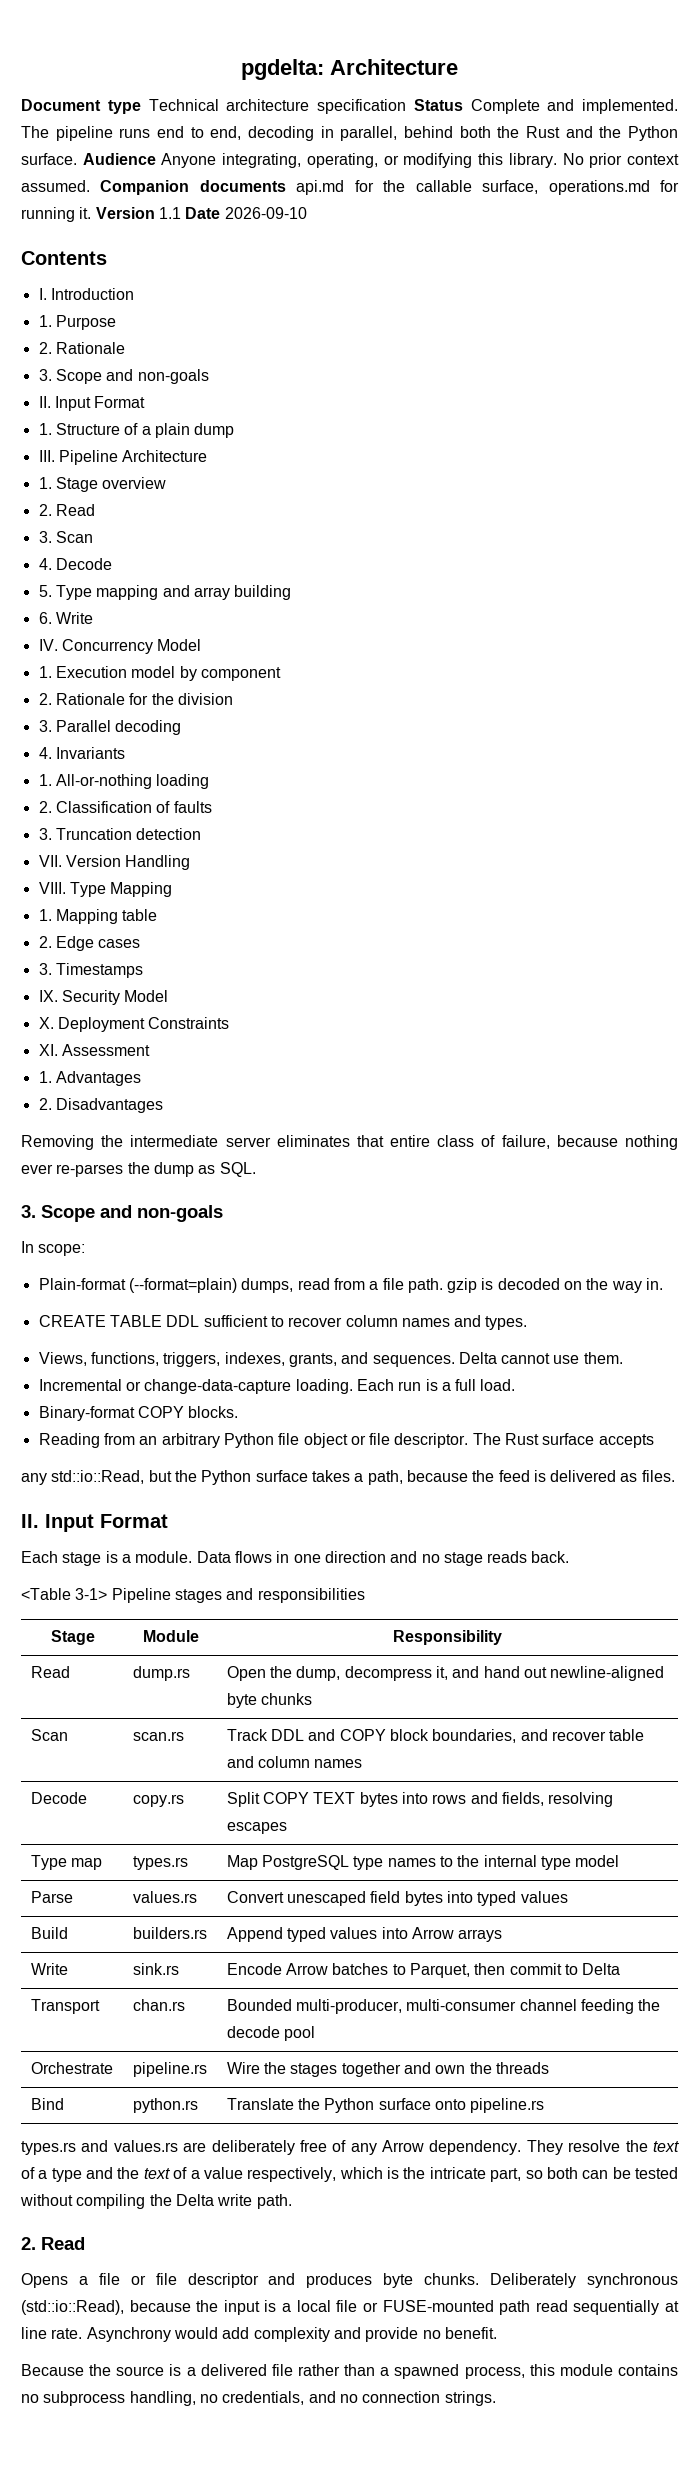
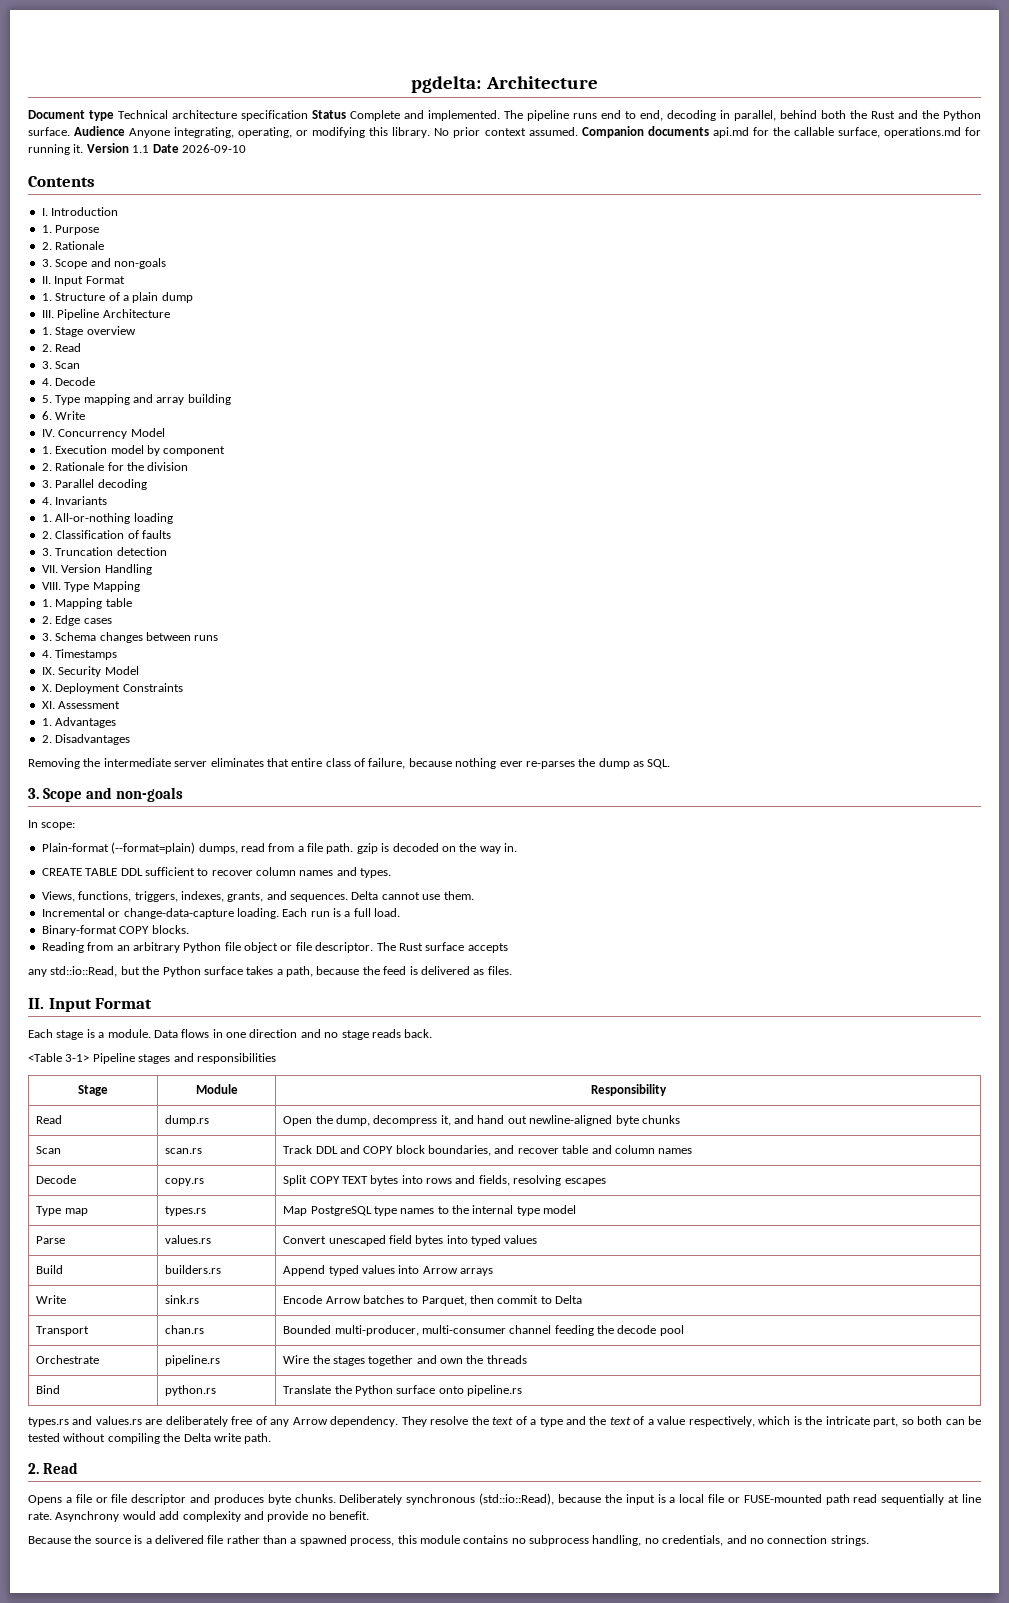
(52, 969) none -> [55,632,219,643] [41,650,52,658] Schema changes between runs // 4.

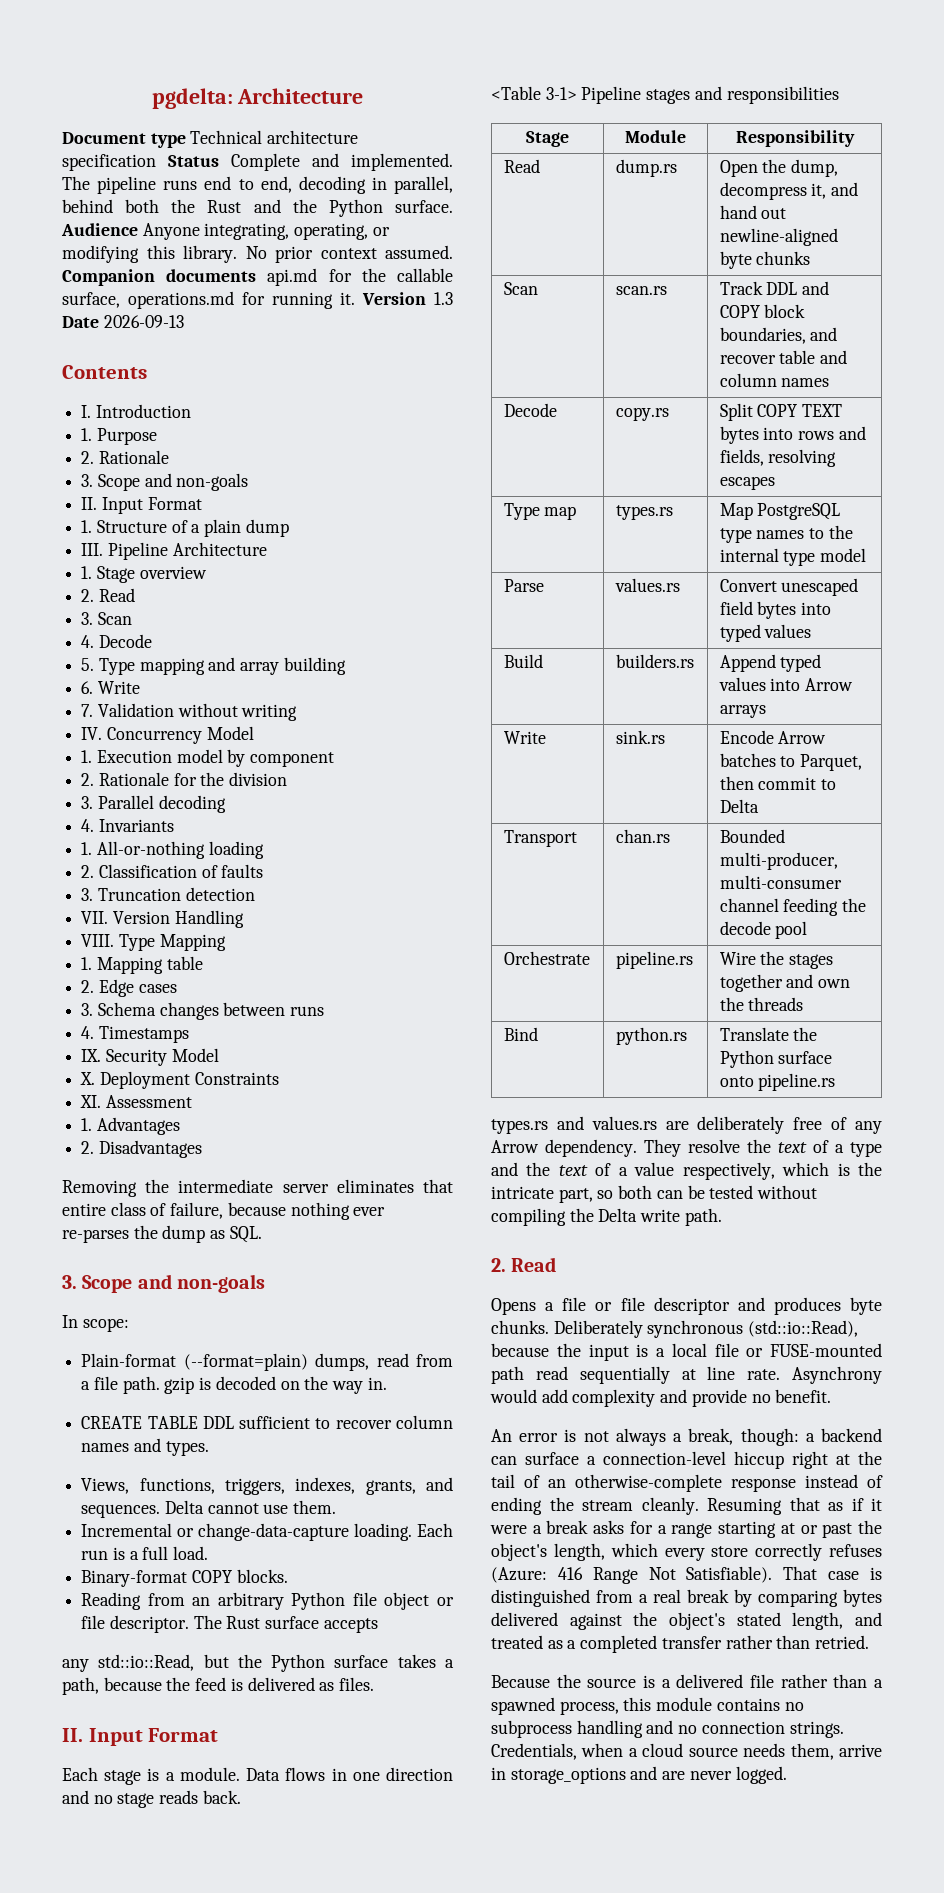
[132,144,246,153] 1.1 Date 2026-09-10 -> [434,292,453,305] [62,315,184,328] 1.3 Date 2026-09-13
(86, 415) none -> [81,703,298,721] // 7. Validation without writing
(369, 1515) none -> [491,1428,882,1446] [491,1451,882,1469] [491,1474,883,1492] [491,1497,882,1515] [490,1520,882,1538] [491,1543,882,1561] [491,1566,882,1584] [491,1589,882,1607] [491,1612,882,1630] [491,1635,870,1653] // An error is not always a break, though: a backend can surface a connection-level hiccup right at the tail of an otherwise-complete response instead of ending the stream cleanly. Resuming that as if it were a break asks for a range starting at or past the object's length, which every store correctly refuses (Azure: 416 Range Not Satisfiable). That case is distinguished from a real break by comparing bytes delivered against the object's stated length, and treated as a completed transfer rather than retried.
[592,1535,724,1546] handling, no credentials, -> [576,1720,643,1738] handling
(869, 1540) none -> [491,1743,883,1760] [491,1766,787,1784] Credentials, when a cloud source needs them, arrive in storage_options and are never logged.

